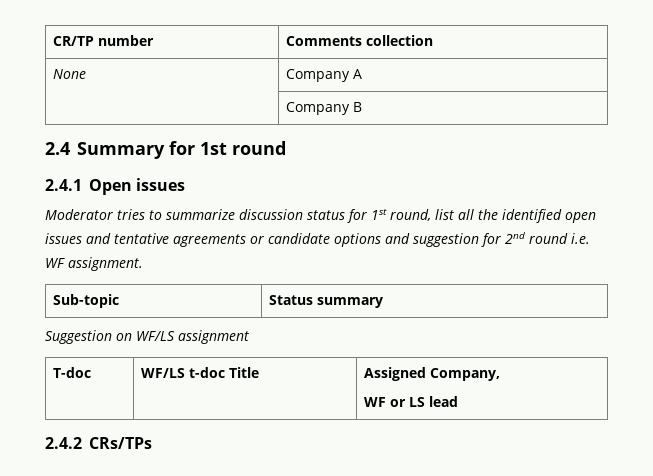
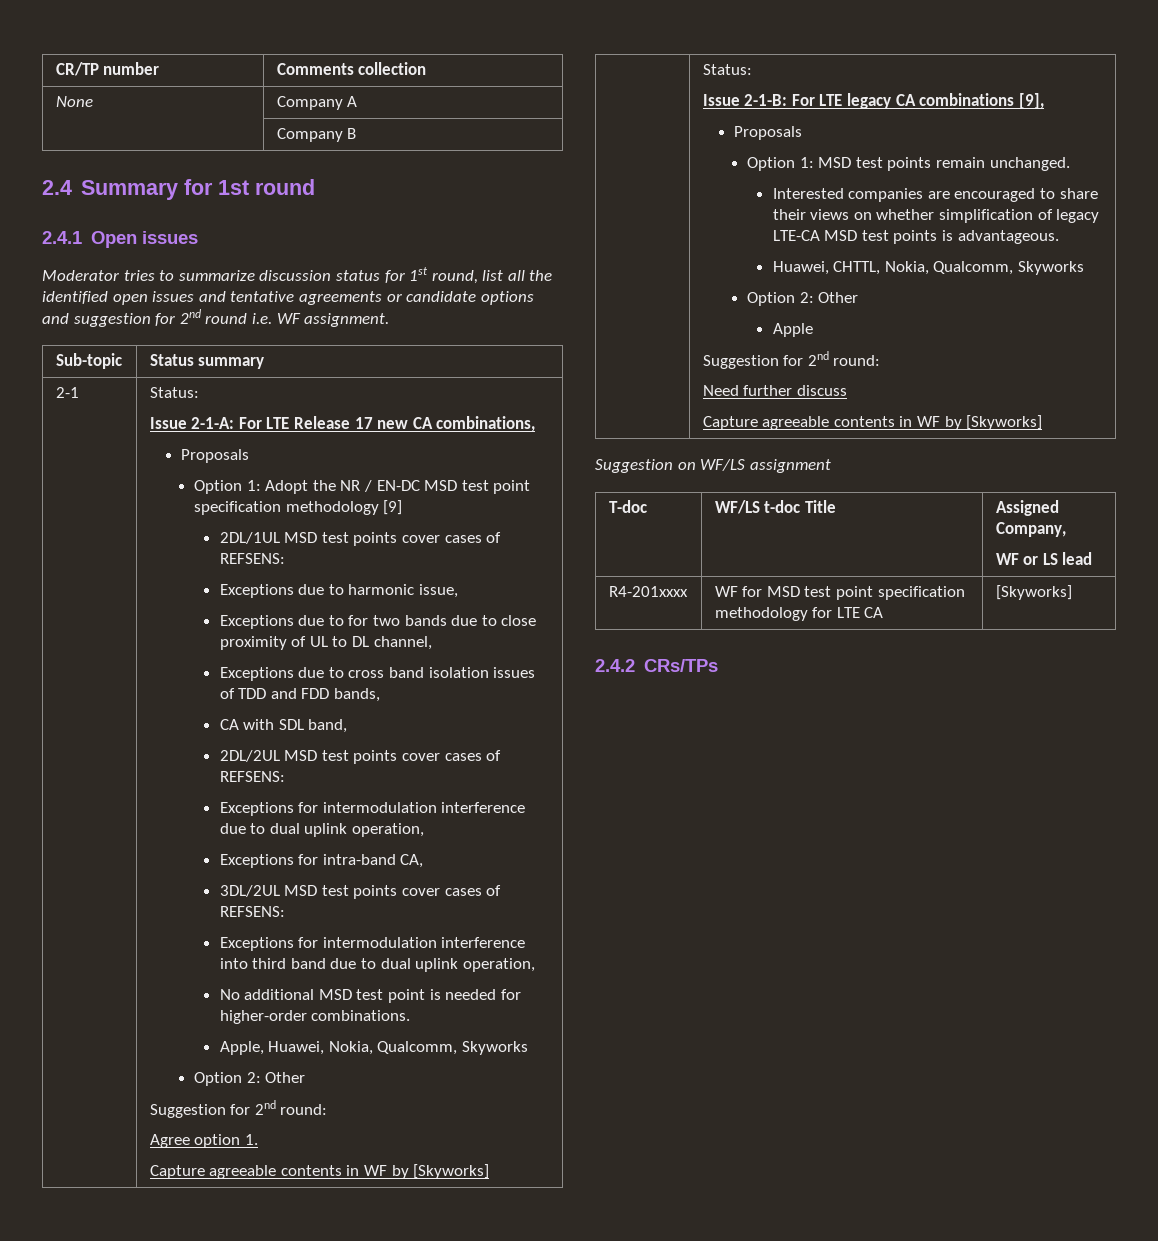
(383, 302) none -> [55,387,79,398] [149,387,199,398] [149,416,536,432] [181,449,250,463] [193,480,531,494] [193,500,403,515] [219,532,502,546] [219,553,285,564] [219,584,459,598] [219,615,537,629] [219,636,432,650] [219,667,536,681] [219,688,381,702] [219,719,348,733] [219,750,502,764] [219,771,285,782] [219,802,526,816] [219,823,425,837] [219,854,424,868] [219,885,502,899] [219,906,285,917] [219,937,526,951] [219,958,535,972] [219,989,521,1003] [219,1010,411,1024] [219,1041,529,1055] [193,1072,306,1086] [149,1100,328,1118] [149,1134,258,1148] [149,1164,490,1179] [702,64,752,75] [702,93,1044,109] [734,126,803,140] [746,157,1070,171] [772,188,1098,202] [772,209,1100,223] [772,230,1059,244] [772,261,1085,275] [746,292,859,306] [772,323,813,337] [702,351,881,369] [702,385,847,396] [702,415,1043,430] // 2-1 | Status: // Issue 2-1-A: For LTE Release 17 new CA combinations, // Proposals // Option 1: Adopt the NR / EN-DC MSD test point specification methodology [9] // 2DL/1UL MSD test points cover cases of REFSENS: // Exceptions due to harmonic issue, // Exceptions due to for two bands due to close proximity of UL to DL channel, // Exceptions due to cross band isolation issues of TDD and FDD bands, // CA with SDL band, // 2DL/2UL MSD test points cover cases of REFSENS: // Exceptions for intermodulation interference due to dual uplink operation, // Exceptions for intra-band CA, // 3DL/2UL MSD test points cover cases of REFSENS: // Exceptions for intermodulation interference into third band due to dual uplink operation, // No additional MSD test point is needed for higher-order combinations. // Apple, Huawei, Nokia, Qualcomm, Skyworks // Option 2: Other // Suggestion for 2nd round: // Agree option 1. // Capture agreeable contents in WF by [Skyworks] // | Status: // Issue 2-1-B: For LTE legacy CA combinations [9], // Proposals // Option 1: MSD test points remain unchanged. // Interested companies are encouraged to share their views on whether simplification of legacy LTE-CA MSD test points is advantageous. // Huawei, CHTTL, Nokia, Qualcomm, Skyworks // Option 2: Other // Apple // Suggestion for 2nd round: // Need further discuss // Capture agreeable contents in WF by [Skyworks]
(458, 401) none -> [608,586,688,597] [714,586,965,600] [714,607,884,621] [995,585,1072,600] // R4-201xxxx | WF for MSD test point specification methodology for LTE CA | [Skyworks]

